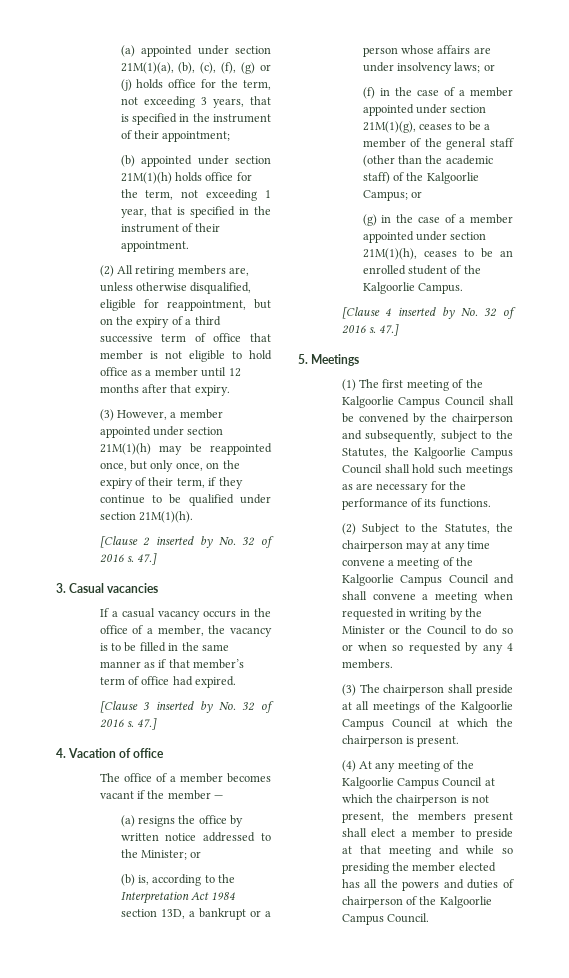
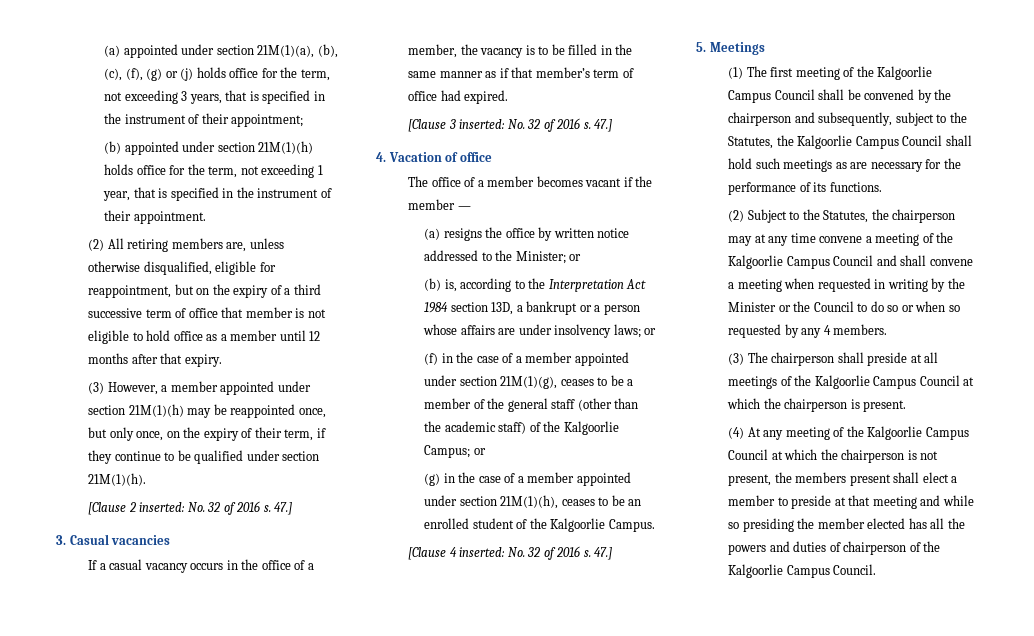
[156,536,213,548] inserted by -> [139,502,186,512] inserted:
[156,701,213,713] inserted by -> [459,119,506,129] inserted:
[398,307,455,319] inserted by -> [459,547,506,557] inserted:

